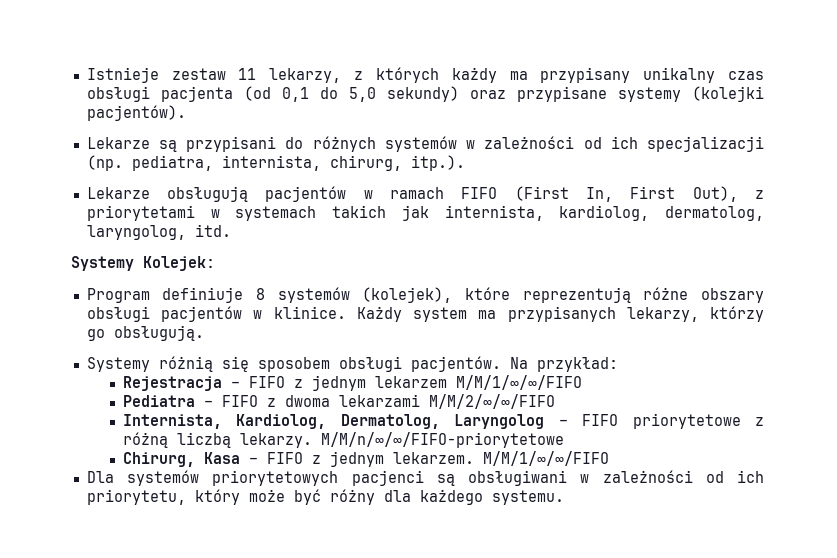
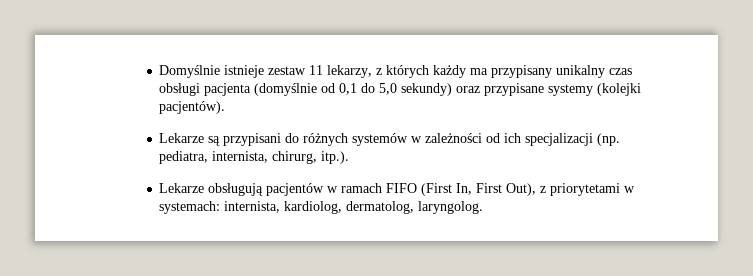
[86,67,159,83] Istnieje -> [159,65,265,78] Domyślnie istnieje
[243,86,271,101] (od -> [254,83,336,96] (domyślnie od
[235,205,764,221] [86,224,231,240] [70,256,215,271] [86,287,764,303] [86,306,765,322] [86,325,204,341] [86,356,618,372] [122,375,582,391] [122,394,555,409] [122,413,765,429] [122,432,564,448] [122,451,609,467] [86,470,765,486] [86,489,564,505] systemach takich jak internista, kardiolog, dermatolog, laryngolog, itd. // Systemy Kolejek: // Program definiuje 8 systemów (kolejek), które reprezentują różne obszary obsługi pacjentów w klinice. Każdy system ma przypisanych lekarzy, którzy go obsługują. // Systemy różnią się sposobem obsługi pacjentów. Na przykład: // Rejestracja – FIFO z jednym lekarzem M/M/1/∞/∞/FIFO // Pediatra – FIFO z dwoma lekarzami M/M/2/∞/∞/FIFO // Internista, Kardiolog, Dermatolog, Laryngolog – FIFO priorytetowe z różną liczbą lekarzy. M/M/n/∞/∞/FIFO−priorytetowe // Chirurg, Kasa – FIFO z jednym lekarzem. M/M/1/∞/∞/FIFO // Dla systemów priorytetowych pacjenci są obsługiwani w zależności od ich priorytetu, który może być różny dla każdego systemu. -> [159,201,484,214] systemach: internista, kardiolog, dermatolog, laryngolog.

